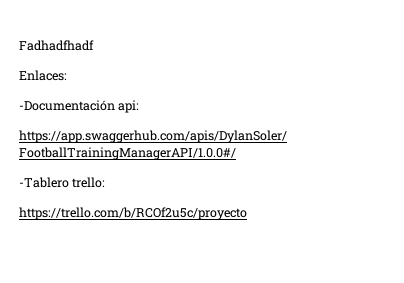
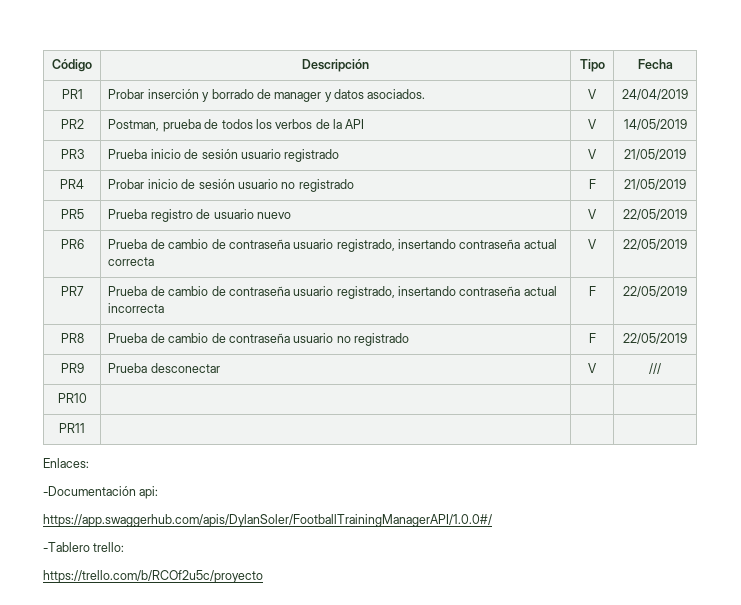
[19,40,94,51] Fadhadfhadf -> [52,59,92,72] [302,59,369,72] [579,59,605,72] [637,59,673,69] [61,89,83,99] [108,89,426,102] [588,89,597,99] [622,89,688,100] [60,119,84,129] [108,119,365,132] [588,119,597,129] [623,119,687,130] [60,149,84,159] [108,149,340,162] [588,149,597,159] [624,149,686,160] [60,179,84,189] [108,179,354,192] [588,179,596,189] [624,179,686,190] [60,209,84,219] [108,209,291,222] [588,209,597,219] [623,209,687,220] [60,239,84,249] [108,239,557,252] [108,257,155,266] [588,239,597,249] [623,239,687,250] [61,286,84,296] [108,286,557,299] [108,303,165,313] [588,286,596,296] [623,286,687,297] [60,333,84,343] [108,333,410,346] [588,333,596,343] [623,333,687,344] [60,363,84,373] [108,363,220,373] [588,363,597,373] [649,363,661,374] [57,393,87,403] [59,423,85,433] Código | Descripción | Tipo | Fecha // PR1 | Probar inserción y borrado de manager y datos asociados. | V | 24/04/2019 // PR2 | Postman, prueba de todos los verbos de la API | V | 14/05/2019 // PR3 | Prueba inicio de sesión usuario registrado | V | 21/05/2019 // PR4 | Probar inicio de sesión usuario no registrado | F | 21/05/2019 // PR5 | Prueba registro de usuario nuevo | V | 22/05/2019 // PR6 | Prueba de cambio de contraseña usuario registrado, insertando contraseña actual correcta | V | 22/05/2019 // PR7 | Prueba de cambio de contraseña usuario registrado, insertando contraseña actual incorrecta | F | 22/05/2019 // PR8 | Prueba de cambio de contraseña usuario no registrado | F | 22/05/2019 // PR9 | Prueba desconectar | V | /// // PR10 | | | // PR11 | | |

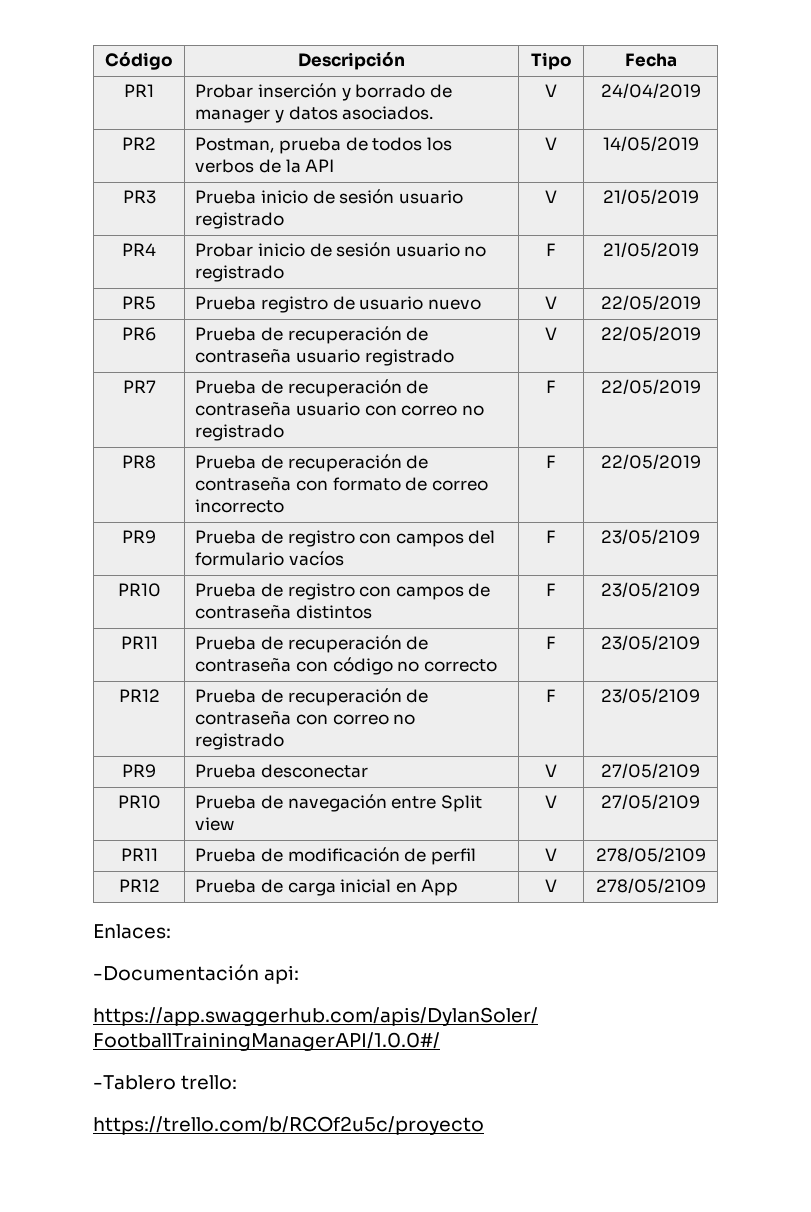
[168,239,557,252] [108,257,155,266] cambio de contraseña usuario registrado, insertando contraseña actual correcta -> [287,326,429,344] [195,349,454,366] recuperación de contraseña usuario registrado
[168,286,557,299] [108,303,165,313] cambio de contraseña usuario registrado, insertando contraseña actual incorrecta -> [287,379,429,397] [195,402,484,416] [195,424,285,441] recuperación de contraseña usuario con correo no registrado
[168,333,410,346] [588,333,596,343] [623,333,687,344] cambio de contraseña usuario no registrado | F | 22/05/2019 -> [287,454,429,472] [195,477,488,491] [195,499,285,513] [546,455,556,468] [600,454,701,470] [122,530,156,544] [195,530,496,547] [195,551,344,566] [546,530,556,543] [601,529,700,545] [117,583,161,597] [195,583,491,600] [195,605,372,619] [546,583,556,596] [601,582,700,598] [120,636,158,649] [195,635,429,653] [195,657,497,675] [546,636,556,649] [601,635,700,651] [118,689,160,702] [195,688,429,706] [195,711,416,725] [195,733,285,750] [546,689,556,702] [601,688,700,704] recuperación de contraseña con formato de correo incorrecto | F | 22/05/2019 // PR9 | Prueba de registro con campos del formulario vacíos | F | 23/05/2109 // PR10 | Prueba de registro con campos de contraseña distintos | F | 23/05/2109 // PR11 | Prueba de recuperación de contraseña con código no correcto | F | 23/05/2109 // PR12 | Prueba de recuperación de contraseña con correo no registrado | F | 23/05/2109
[649,363,661,374] [57,393,87,403] [59,423,85,433] /// // PR10 | | | // PR11 | | | -> [601,763,700,779] [117,795,161,809] [195,794,482,812] [195,817,235,831] [545,795,557,808] [601,794,700,810] [120,848,158,861] [195,847,476,865] [545,848,557,861] [595,847,706,863] [118,879,160,892] [195,879,459,896] [545,879,557,892] [595,878,706,894] 27/05/2109 // PR10 | Prueba de navegación entre Split view | V | 27/05/2109 // PR11 | Prueba de modificación de perfil | V | 278/05/2109 // PR12 | Prueba de carga inicial en App | V | 278/05/2109

